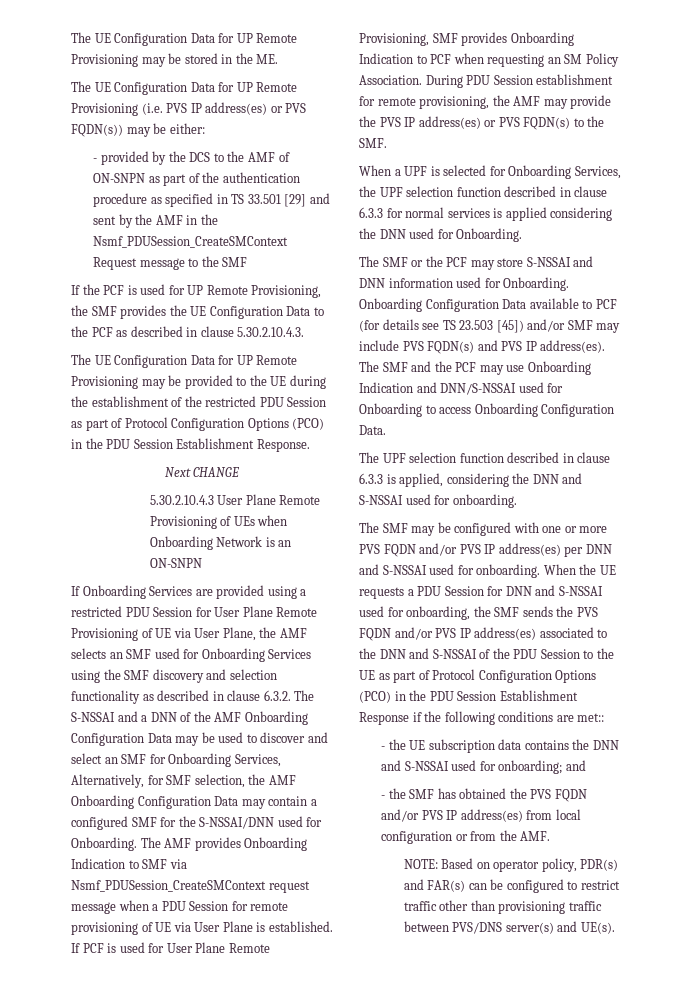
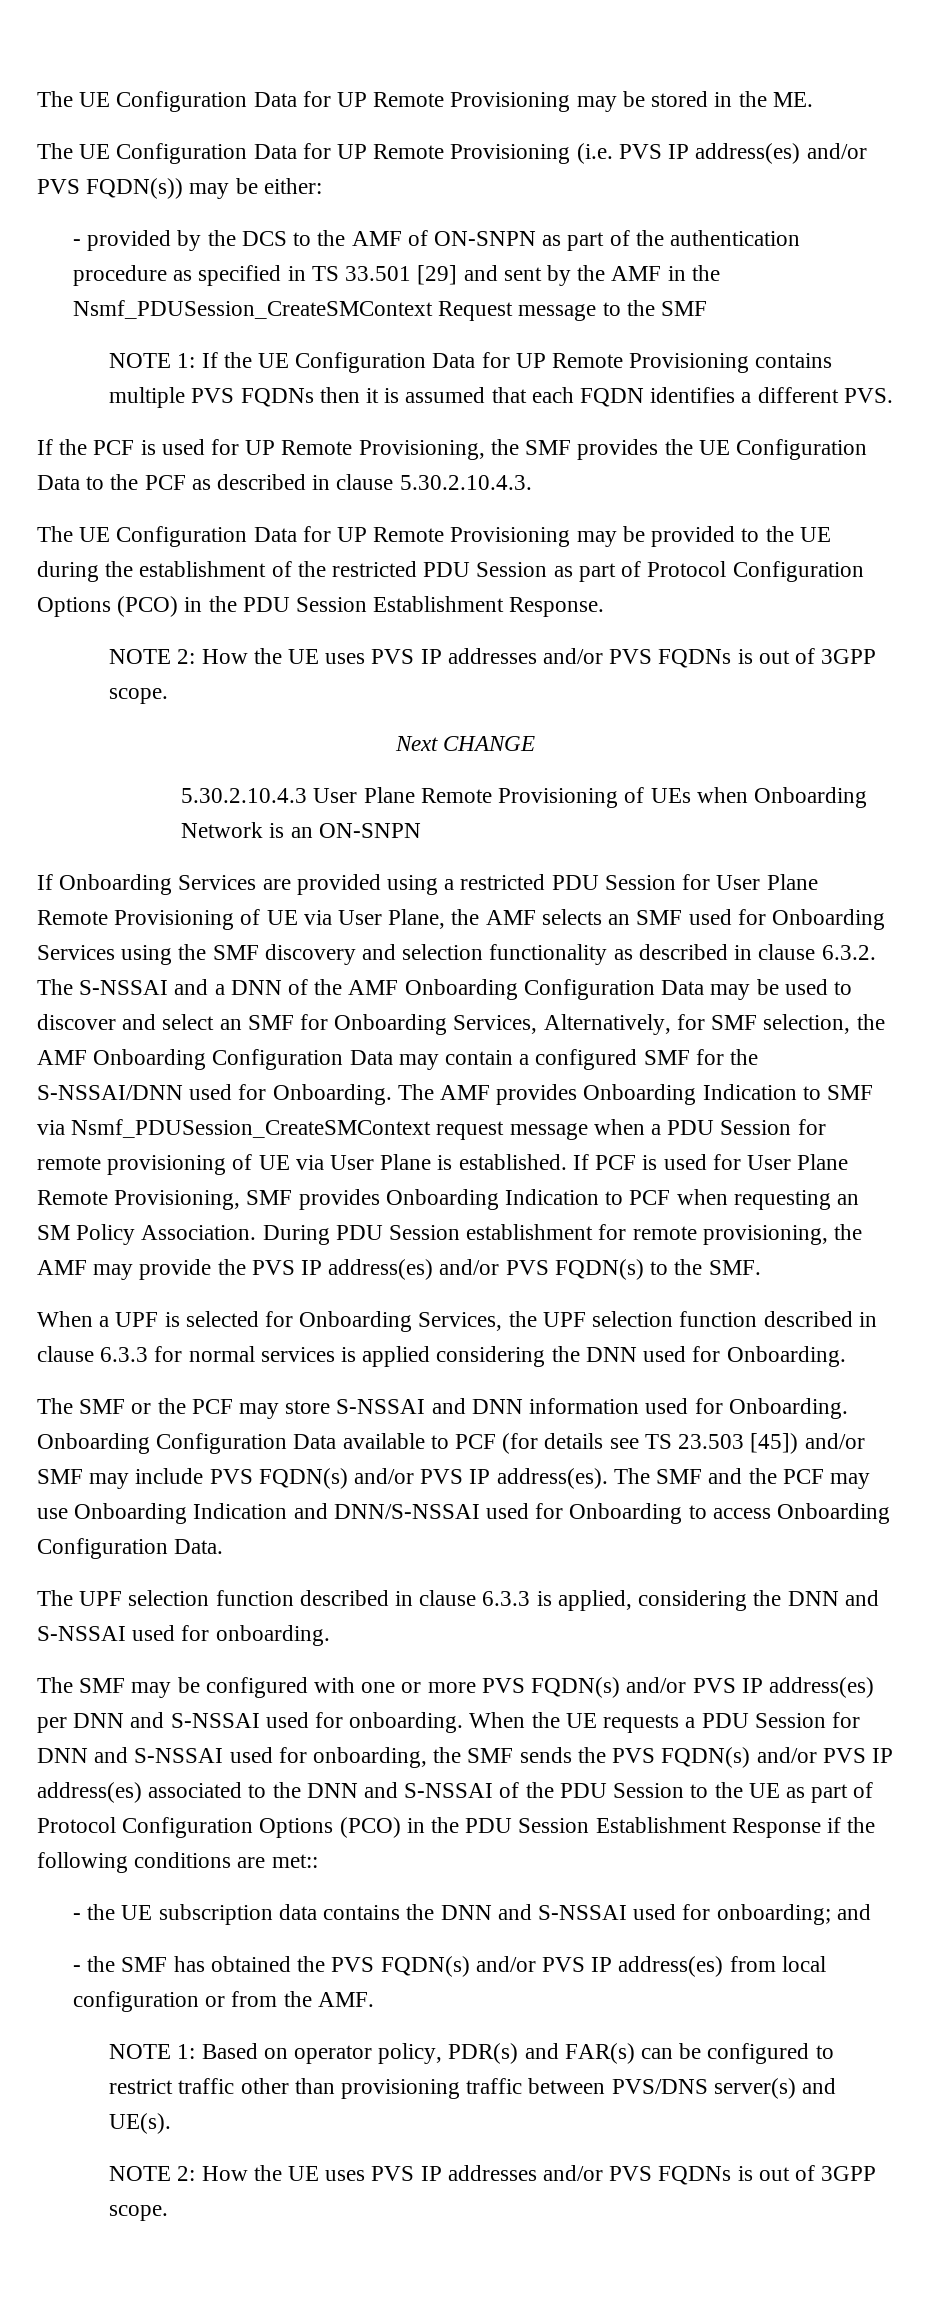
[270,106,283,113] or -> [806,143,867,159] and/or
(248, 262) none -> [109,352,833,373] [109,387,893,408] // NOTE 1: If the UE Configuration Data for UP Remote Provisioning contains multiple PVS FQDNs then it is assumed that each FQDN identifies a different PVS.
(310, 445) none -> [109,648,877,668] [109,688,169,704] // NOTE 2: How the UE uses PVS IP addresses and/or PVS FQDNs is out of 3GPP scope.
[484,120,497,127] or -> [439,1259,500,1275] and/or
[477,340,498,351] and -> [354,1468,415,1484] and/or
[383,544,416,557] FQDN -> [531,1677,621,1698] FQDN(s)
[359,628,391,641] FQDN -> [661,1747,751,1768] FQDN(s)
[554,789,587,802] FQDN -> [380,1956,470,1977] FQDN(s)
[403,859,438,869] NOTE: -> [109,2044,196,2059] NOTE 1:
(615, 928) none -> [109,2165,877,2185] [109,2205,169,2221] // NOTE 2: How the UE uses PVS IP addresses and/or PVS FQDNs is out of 3GPP scope.

